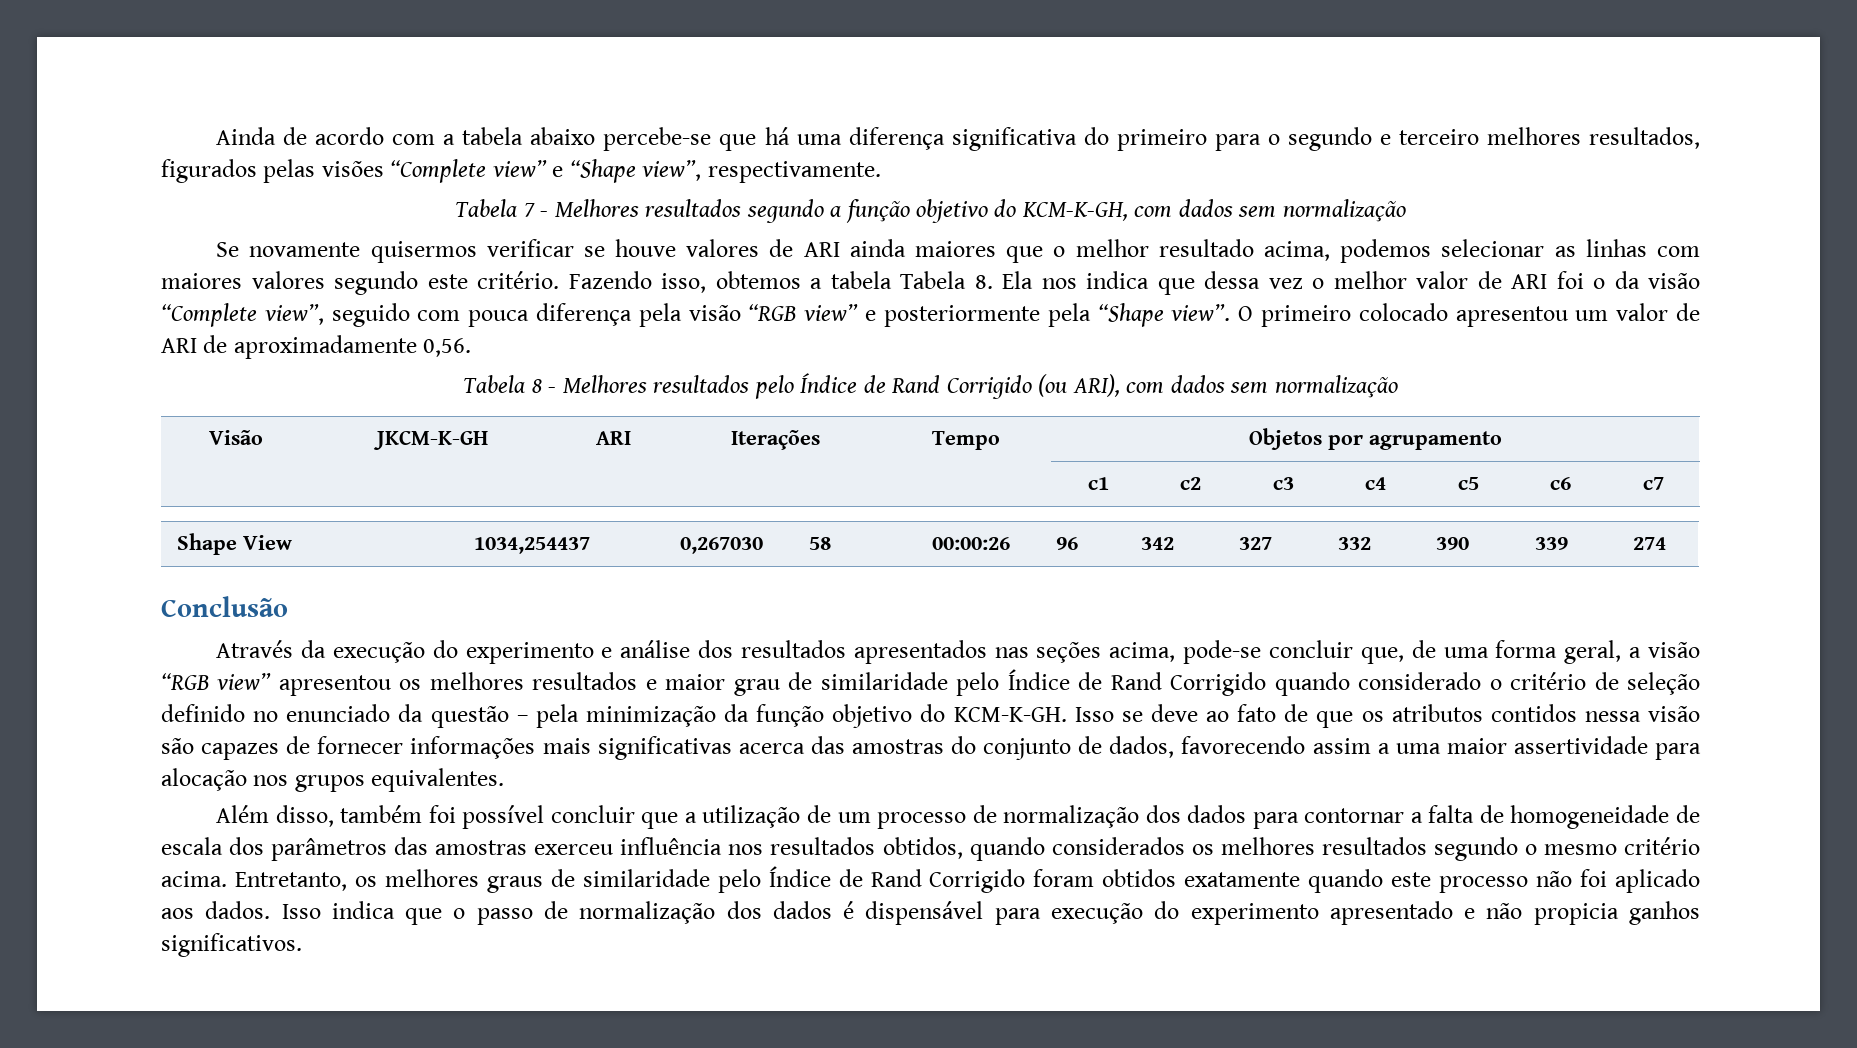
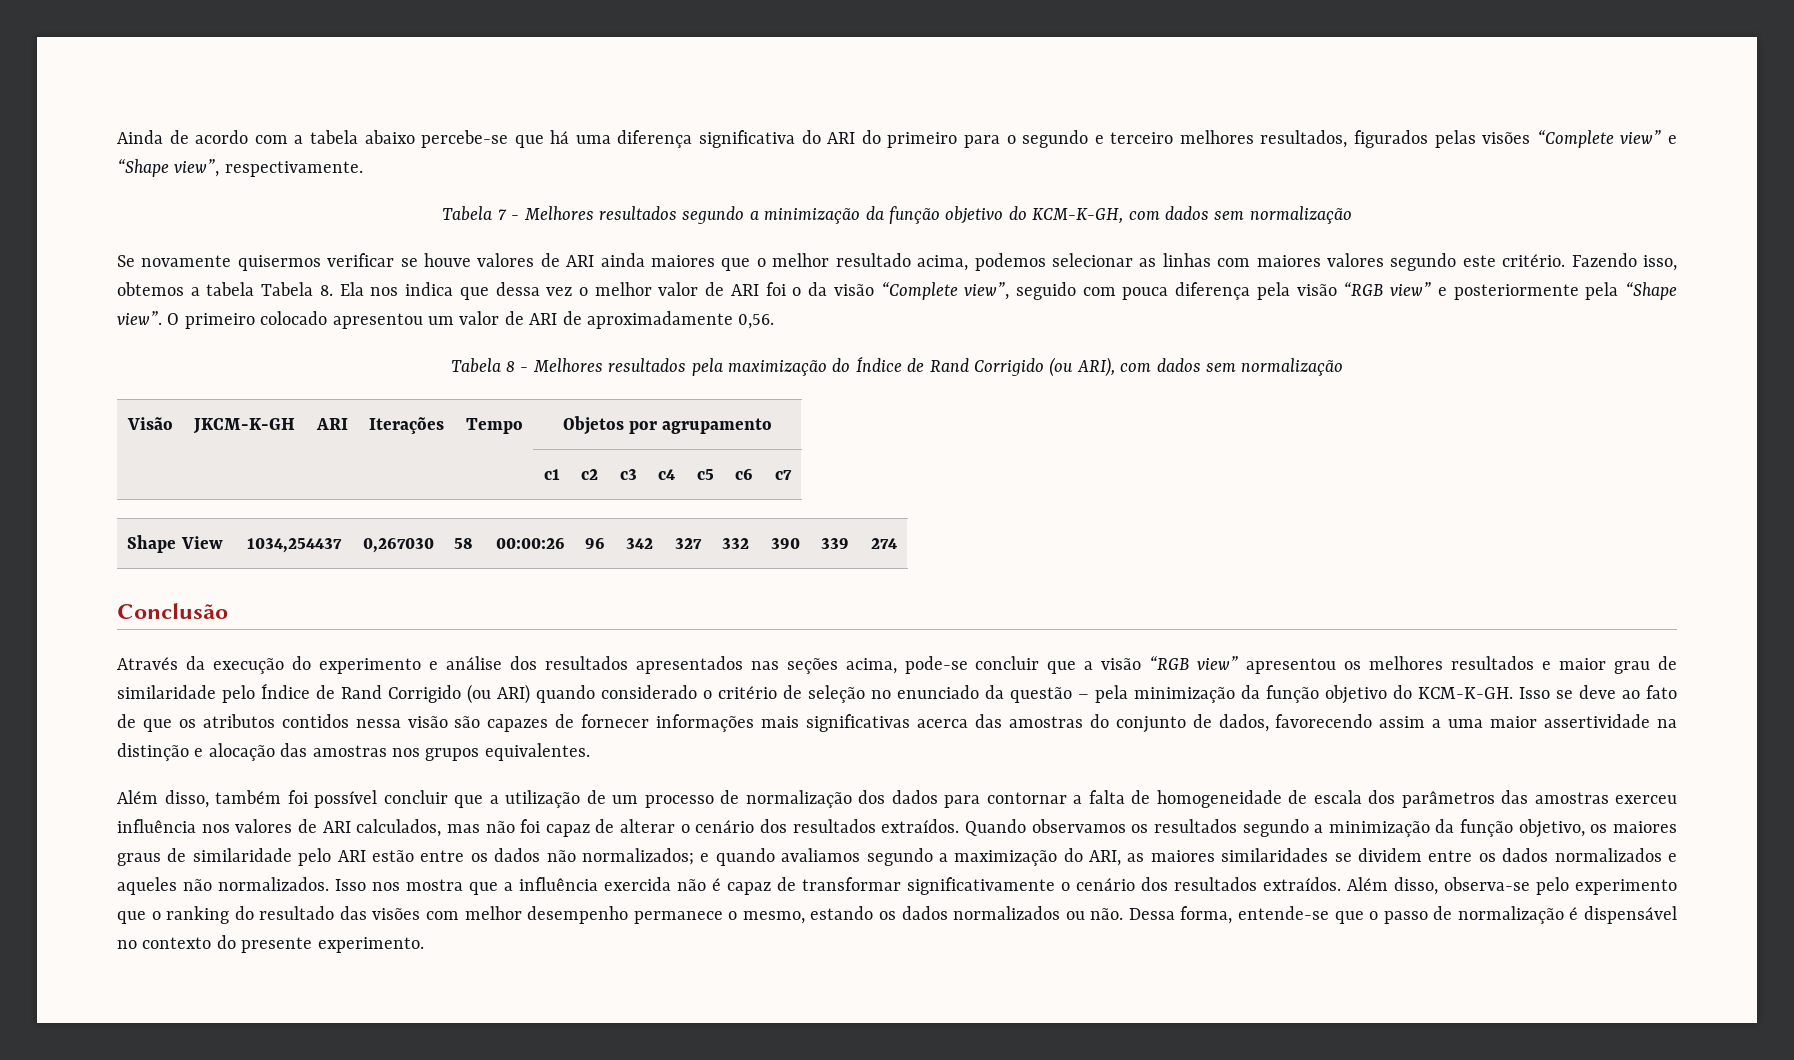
(1109, 136) none -> [827,130,881,144] ARI do
(842, 211) none -> [764,206,884,224] minimização da
[754,375,794,399] pelo -> [691,358,851,376] pela maximização do
[1360,640,1622,664] que, de uma forma geral, -> [1047,661,1077,674] que
(1267, 684) none -> [467,684,530,704] (ou ARI)
[161,704,245,722] definido -> (865, 694) none
[1654,743,1701,760] [161,768,247,791] para alocação -> [1656,719,1677,728] [117,743,387,761] na distinção e alocação das amostras
[770,837,1701,861] [161,866,1701,893] [161,901,395,919] resultados obtidos, quando considerados os melhores resultados segundo o mesmo critério acima. Entretanto, os melhores graus de similaridade pelo Índice de Rand Corrigido foram obtidos exatamente quando este processo não foi aplicado aos dados. Isso indica -> [235,819,1677,838] [117,848,1677,866] [117,877,1677,895] [117,906,1329,924] valores de ARI calculados, mas não foi capaz de alterar o cenário dos resultados extraídos. Quando observamos os resultados segundo a minimização da função objetivo, os maiores graus de similaridade pelo ARI estão entre os dados não normalizados; e quando avaliamos segundo a maximização do ARI, as maiores similaridades se dividem entre os dados normalizados e aqueles não normalizados. Isso nos mostra que a influência exercida não é capaz de transformar significativamente o cenário dos resultados extraídos. Além disso, observa-se pelo experimento que o ranking do resultado das visões com melhor desempenho permanece o mesmo, estando os dados normalizados ou não. Dessa forma, entende-se
[726,901,1700,925] [161,933,302,957] dos dados é dispensável para execução do experimento apresentado e não propicia ganhos significativos. -> [1569,906,1678,924] [117,935,424,953] é dispensável no contexto do presente experimento.

